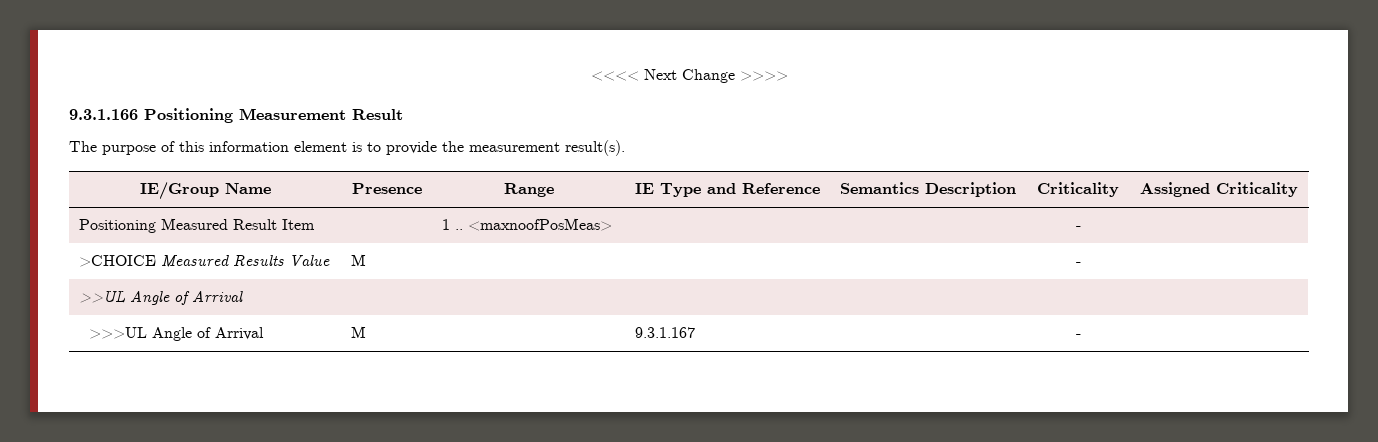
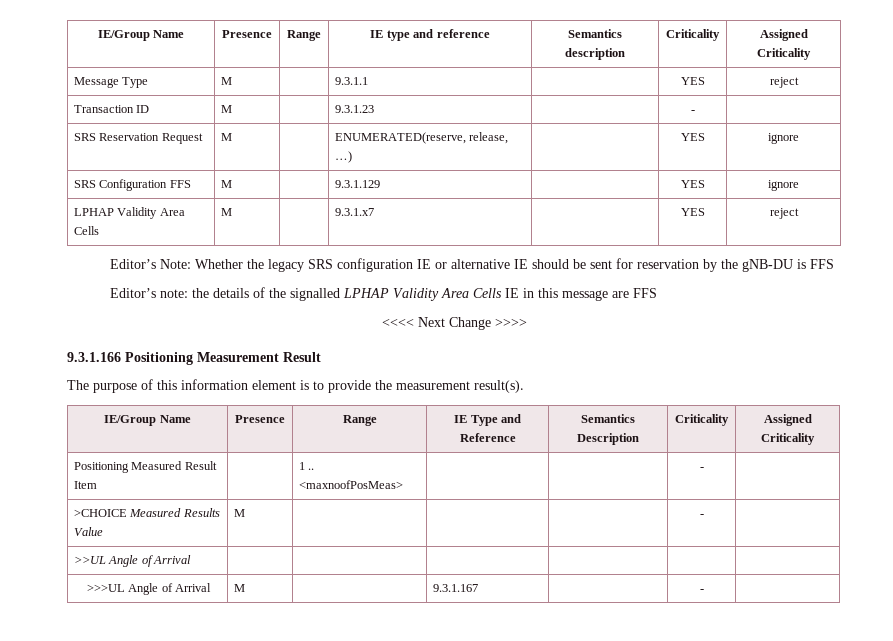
(590, 76) none -> [97,30,185,41] [222,30,272,38] [287,30,321,41] [370,29,490,41] [568,29,622,38] [565,48,625,60] [666,29,720,41] [759,29,808,41] [757,48,811,60] [74,77,149,88] [221,77,233,85] [335,77,369,85] [680,77,705,85] [769,77,799,88] [74,105,150,113] [221,105,233,113] [335,105,375,113] [690,110,695,113] [74,133,203,144] [221,133,233,141] [335,132,509,144] [335,151,353,163] [680,133,705,141] [768,133,799,144] [74,179,191,191] [221,180,233,188] [335,180,381,188] [680,180,705,188] [768,180,799,191] [74,207,185,219] [74,226,100,235] [221,208,233,216] [335,208,375,216] [680,208,705,216] [769,208,799,219] [109,258,834,272] [109,287,657,301] IE/Group Name | Presence | Range | IE type and reference | Semantics description | Criticality | Assigned Criticality // Message Type | M | | 9.3.1.1 | | YES | reject // Transaction ID | M | | 9.3.1.23 | | - | // SRS Reservation Request | M | | ENUMERATED(reserve, release, …) | | YES | ignore // SRS Configuration FFS | M | | 9.3.1.129 | | YES | ignore // LPHAP Validity Area Cells | M | | 9.3.1.x7 | | YES | reject // Editor’s Note: Whether the legacy SRS configuration IE or alternative IE should be sent for reservation by the gNB-DU is FFS // Editor’s note: the details of the signalled LPHAP Validity Area Cells IE in this message are FFS //

